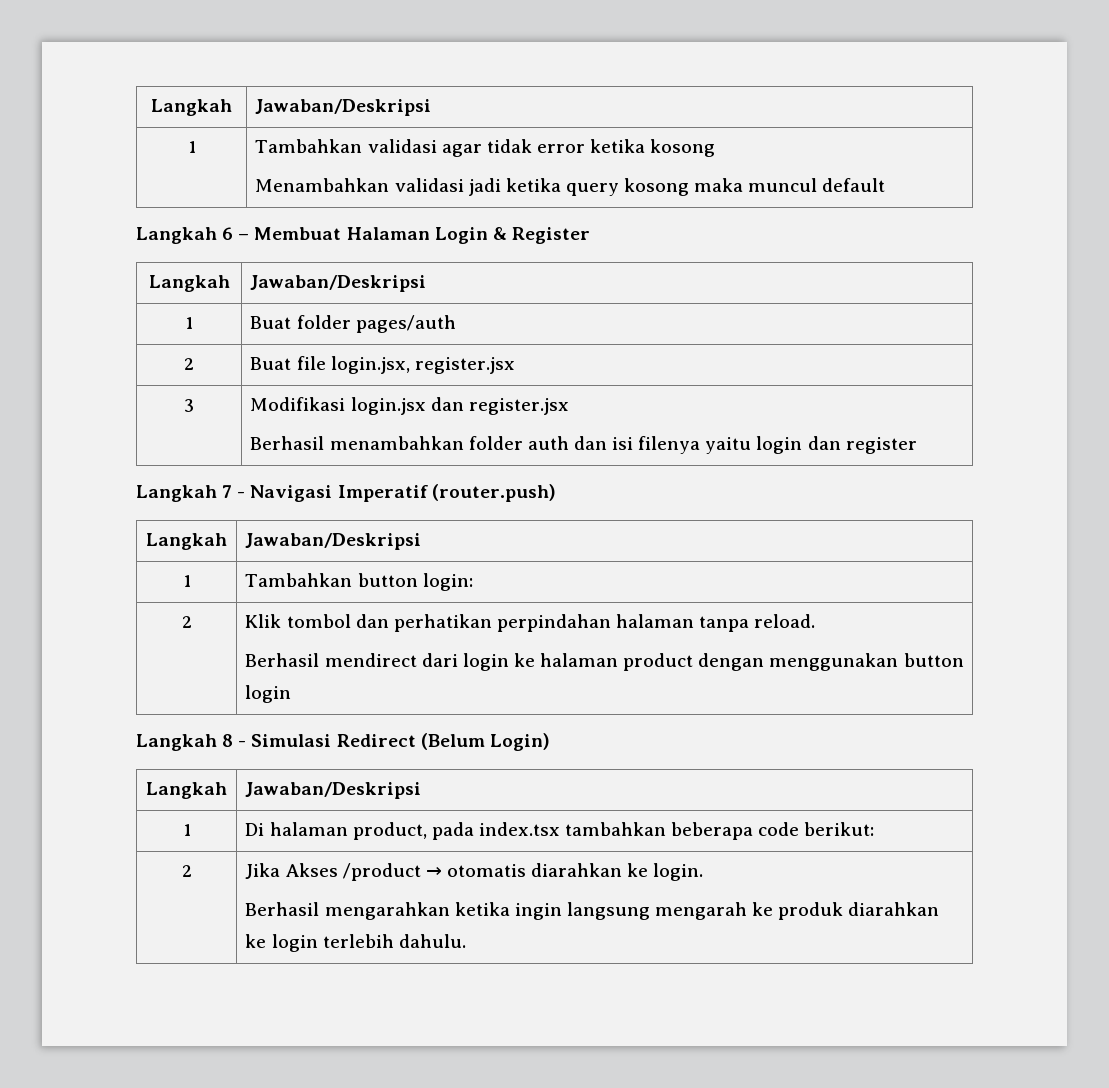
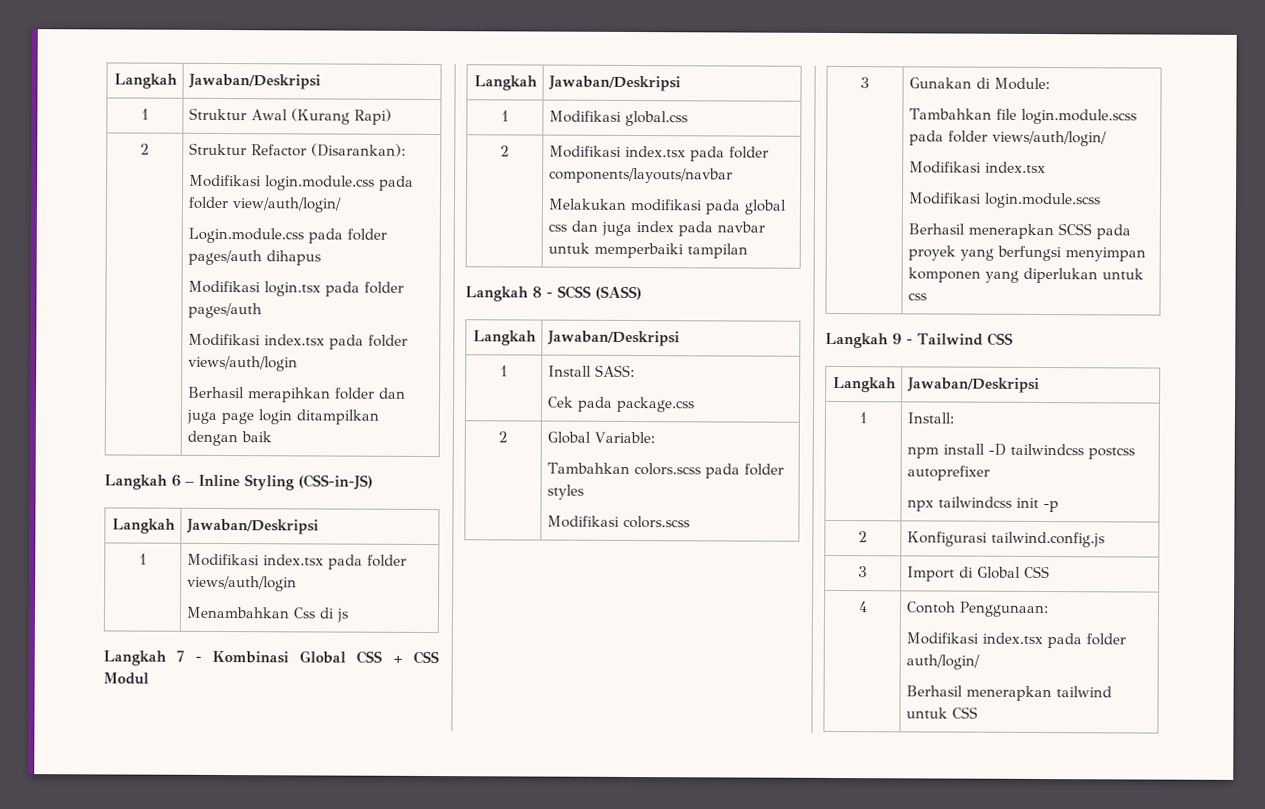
[151,99,232,116] [255,99,432,116] [187,141,196,153] [255,139,716,157] [255,178,886,196] [136,227,590,244] [148,275,230,292] [250,275,427,292] [185,317,193,329] [250,315,456,333] [184,358,194,370] [250,356,515,374] [184,399,194,412] [250,397,569,415] [250,436,917,454] [136,484,556,502] [146,533,227,550] [245,533,422,550] [182,575,191,587] [245,573,473,591] [181,616,192,628] [245,614,816,632] [245,653,964,671] [245,685,292,703] Langkah | Jawaban/Deskripsi // 1 | Tambahkan validasi agar tidak error ketika kosong // Menambahkan validasi jadi ketika query kosong maka muncul default // Langkah 6 – Membuat Halaman Login & Register // Langkah | Jawaban/Deskripsi // 1 | Buat folder pages/auth // 2 | Buat file login.jsx, register.jsx // 3 | Modifikasi login.jsx dan register.jsx // Berhasil menambahkan folder auth dan isi filenya yaitu login dan register // Langkah 7 - Navigasi Imperatif (router.push) // Langkah | Jawaban/Deskripsi // 1 | Tambahkan button login: // 2 | Klik tombol dan perhatikan perpindahan halaman tanpa reload. // Berhasil mendirect dari login ke halaman product dengan menggunakan button login -> [113,73,178,89] [187,73,321,90] [141,108,149,120] [188,107,392,125] [140,143,150,155] [188,142,406,157] [188,174,414,191] [187,196,342,213] [187,227,387,244] [187,249,321,266] [187,280,404,297] [187,302,262,319] [187,333,408,350] [187,355,298,372] [187,386,406,403] [185,409,379,425] [186,430,272,447] [104,474,373,491] [111,518,176,534] [185,518,319,535] [139,553,147,565] [186,553,407,570] [186,575,297,592] [185,606,348,623] [103,650,439,666] [103,672,149,685] [473,75,538,91] [547,75,681,92] [501,110,509,122] [548,110,688,127] [500,145,510,157] [548,145,769,162] [548,167,733,184] [547,198,787,215] [547,220,765,237] [547,242,748,259] Langkah | Jawaban/Deskripsi // 1 | Struktur Awal (Kurang Rapi) // 2 | Struktur Refactor (Disarankan): // Modifikasi login.module.css pada folder view/auth/login/ // Login.module.css pada folder pages/auth dihapus // Modifikasi login.tsx pada folder pages/auth // Modifikasi index.tsx pada folder views/auth/login // Berhasil merapihkan folder dan juga page login ditampilkan dengan baik // Langkah 6 – Inline Styling (CSS-in-JS) // Langkah | Jawaban/Deskripsi // 1 | Modifikasi index.tsx pada folder views/auth/login // Menambahkan Css di js // Langkah 7 - Kombinasi Global CSS + CSS Modul // Langkah | Jawaban/Deskripsi // 1 | Modifikasi global.css // 2 | Modifikasi index.tsx pada folder components/layouts/navbar // Melakukan modifikasi pada global css dan juga index pada navbar untuk memperbaiki tampilan
[251,733,550,751] [146,782,227,799] [245,782,422,799] [182,824,191,836] [245,822,875,840] [181,865,192,877] [245,863,704,881] [245,902,940,920] [245,934,466,952] Simulasi Redirect (Belum Login) // Langkah | Jawaban/Deskripsi // 1 | Di halaman product, pada index.tsx tambahkan beberapa code berikut: // 2 | Jika Akses /product → otomatis diarahkan ke login. // Berhasil mengarahkan ketika ingin langsung mengarah ke produk diarahkan ke login terlebih dahulu. -> [557,285,642,301] [472,330,537,346] [546,330,680,347] [500,365,508,377] [547,364,635,378] [546,396,695,413] [498,431,508,443] [546,431,655,444] [546,462,784,479] [546,484,584,500] [546,515,690,529] [860,77,870,89] [908,77,1050,91] [908,108,1137,125] [908,130,1107,147] [908,161,1046,174] [907,192,1101,209] [907,223,1131,240] [907,245,1146,262] [907,267,1144,284] [907,292,927,301] [825,332,1013,349] [832,376,897,393] [906,377,1040,393] [859,412,867,424] [906,412,954,424] [906,443,1135,460] [906,465,990,481] [906,496,1059,513] [858,531,868,543] [906,531,1105,548] [858,566,868,578] [906,565,1050,582] [857,601,868,613] [905,601,1049,618] [905,632,1126,649] [905,654,980,670] [905,685,1112,702] [905,706,978,719] SCSS (SASS) // Langkah | Jawaban/Deskripsi // 1 | Install SASS: // Cek pada package.css // 2 | Global Variable: // Tambahkan colors.scss pada folder styles // Modifikasi colors.scss // 3 | Gunakan di Module: // Tambahkan file login.module.scss pada folder views/auth/login/ // Modifikasi index.tsx // Modifikasi login.module.scss // Berhasil menerapkan SCSS pada proyek yang berfungsi menyimpan komponen yang diperlukan untuk css // Langkah 9 - Tailwind CSS // Langkah | Jawaban/Deskripsi // 1 | Install: // npm install -D tailwindcss postcss autoprefixer // npx tailwindcss init -p // 2 | Konfigurasi tailwind.config.js // 3 | Import di Global CSS // 4 | Contoh Penggunaan: // Modifikasi index.tsx pada folder auth/login/ // Berhasil menerapkan tailwind untuk CSS

